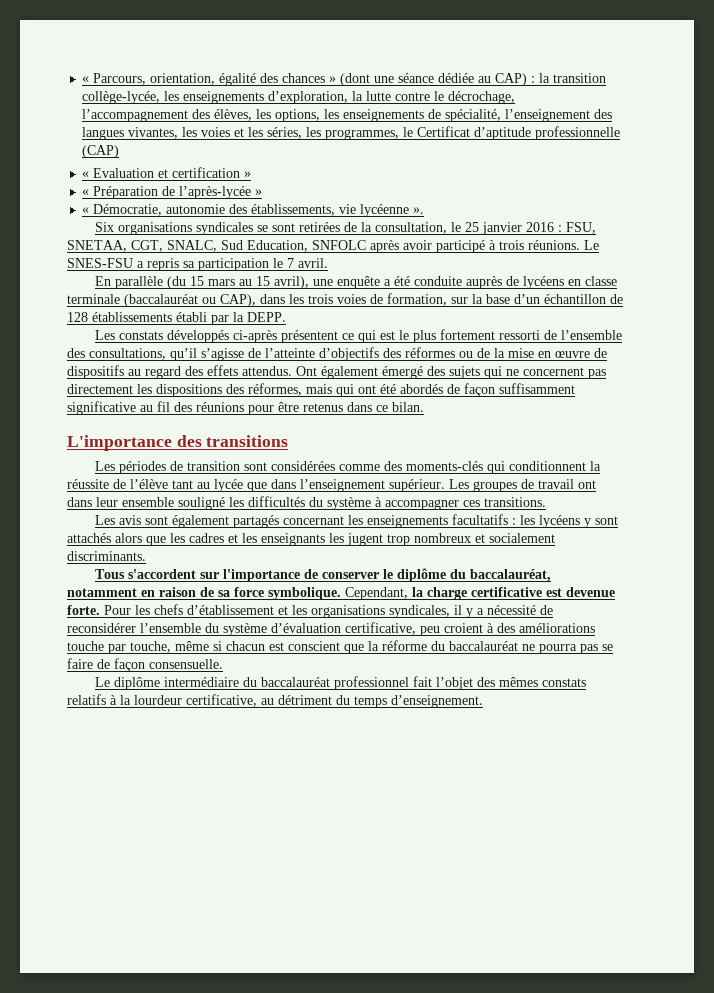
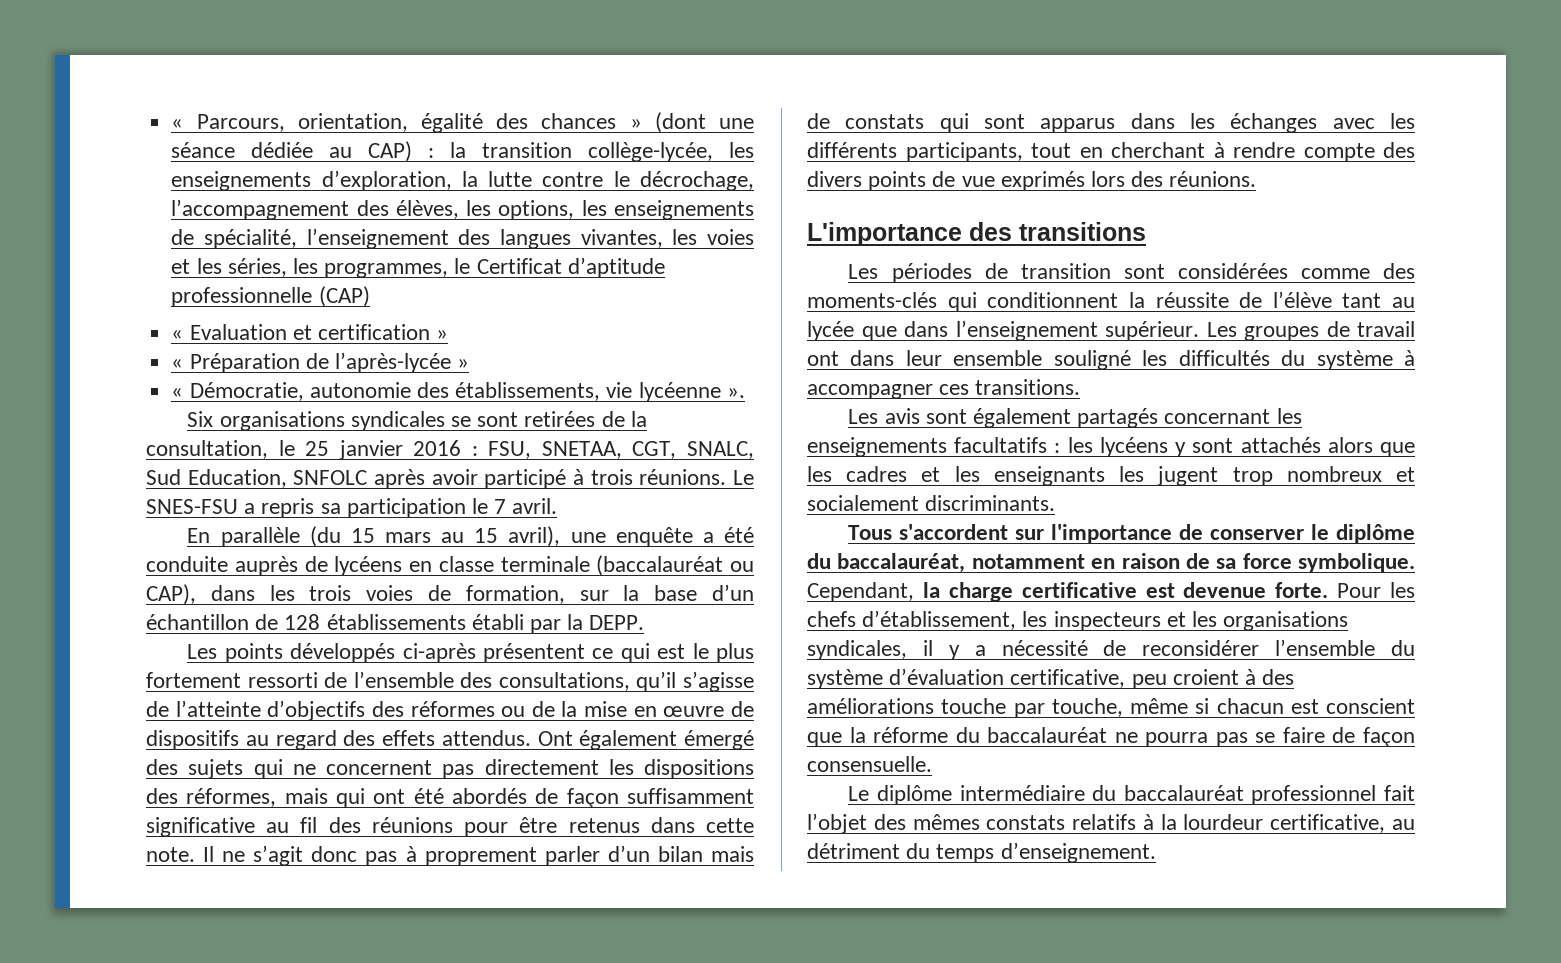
[118,331,163,340] constats -> [224,643,283,663] points
[376,402,424,412] ce bilan. -> [706,818,754,833] [146,845,754,866] [807,113,1415,133] [807,142,1415,162] [807,171,1257,191] cette note. Il ne s’agit donc pas à proprement parler d’un bilan mais de constats qui sont apparus dans les échanges avec les différents participants, tout en cherchant à rendre compte des divers points de vue exprimés lors des réunions.
[187,605,274,615] d’établissement -> [862,610,1161,631] d’établissement, les inspecteurs

